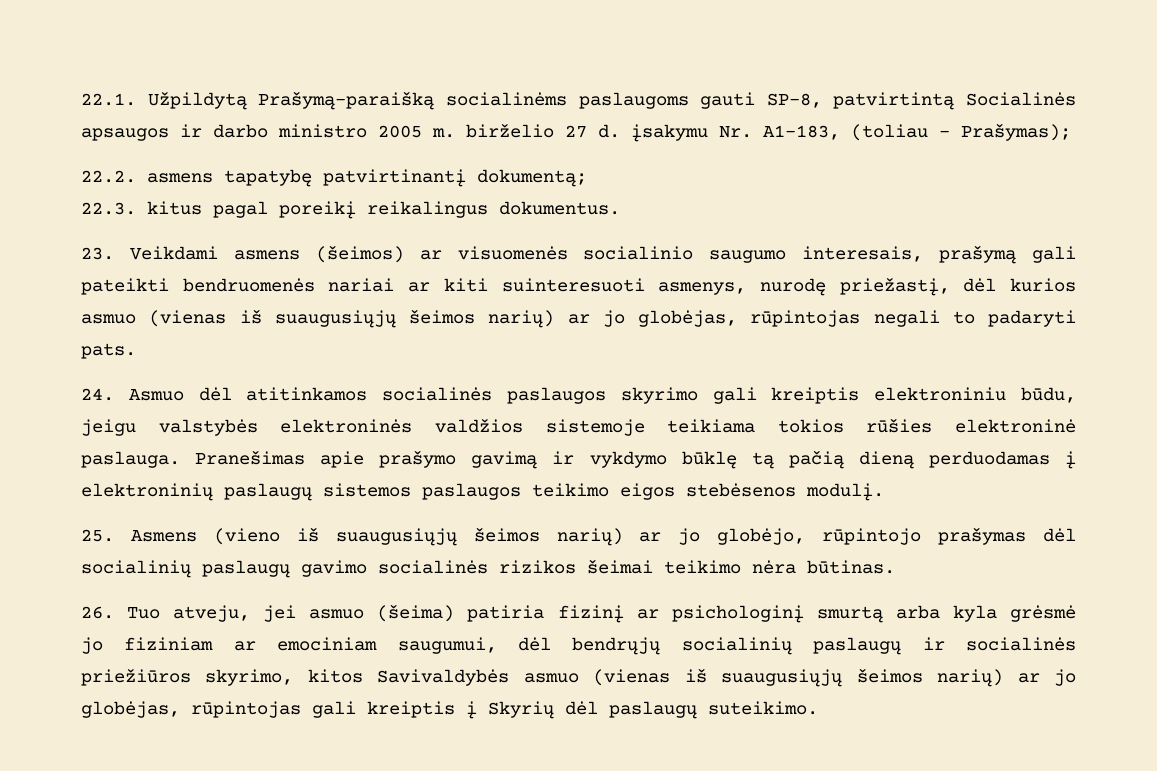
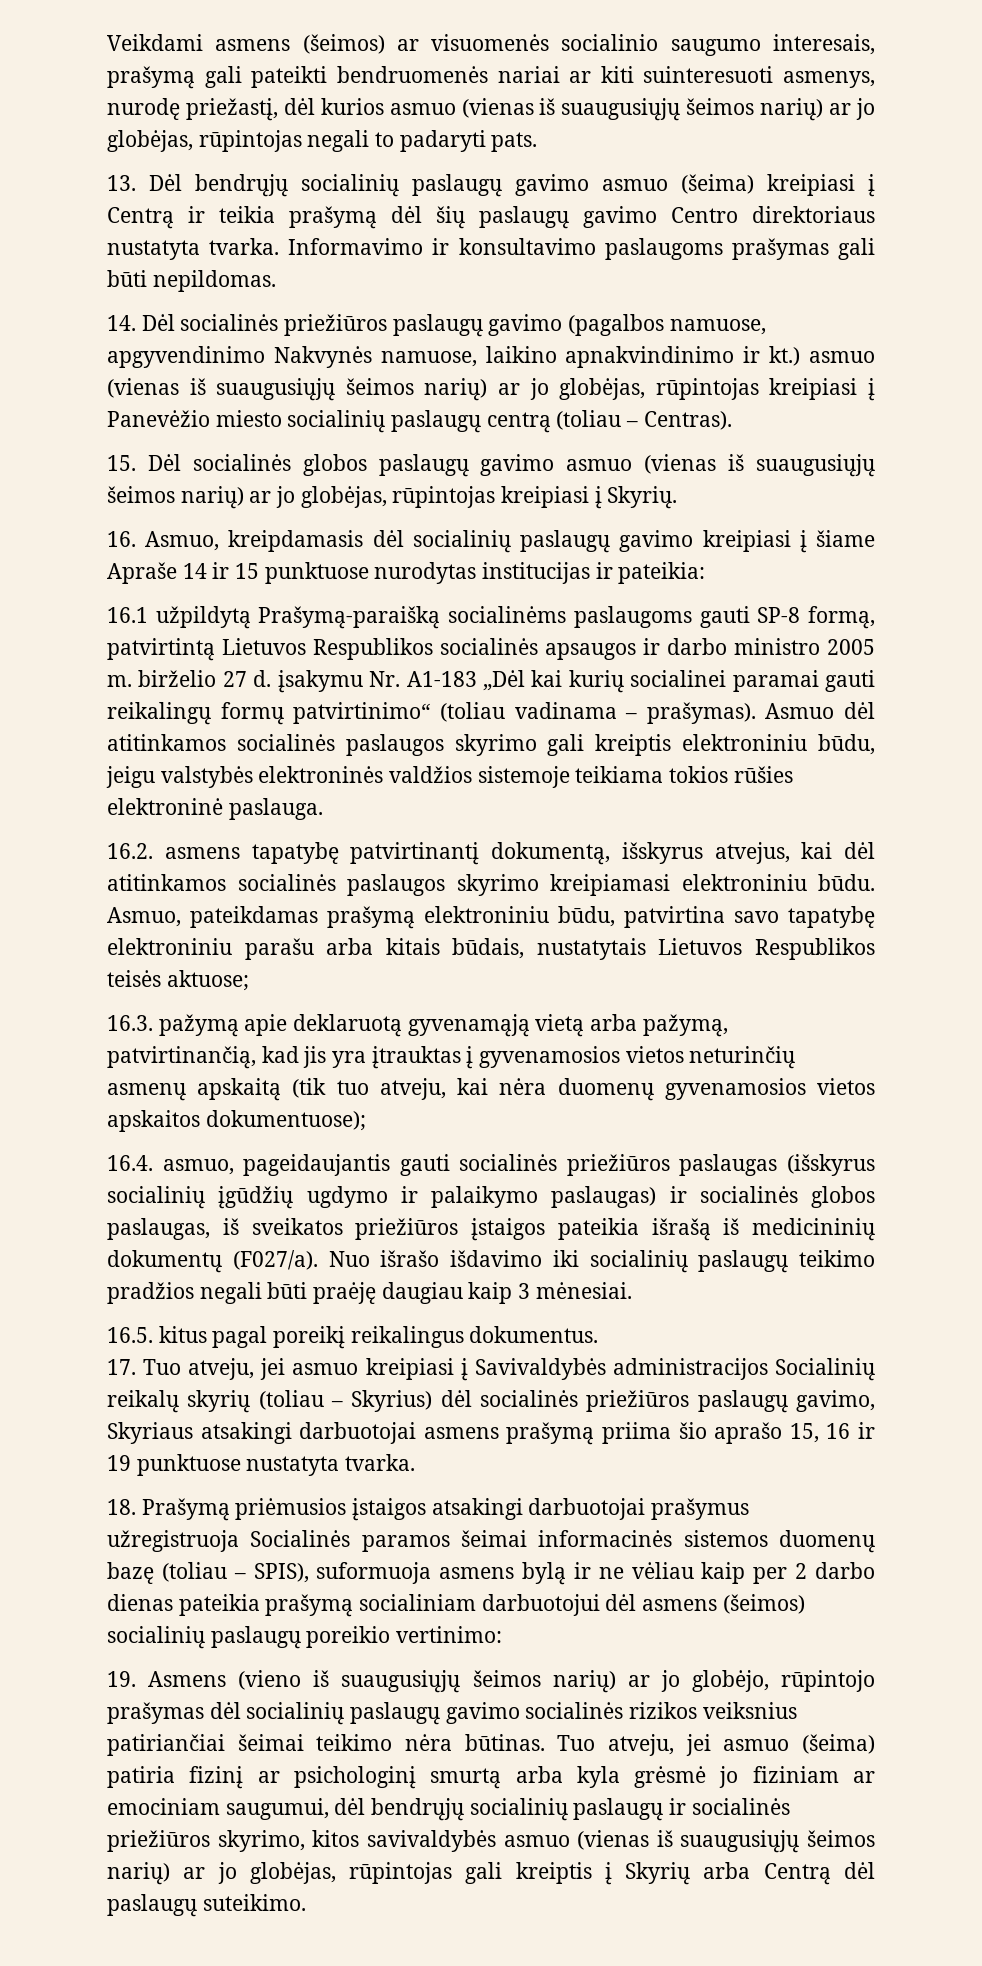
[81,91,1076,110] [81,123,1071,142] [81,169,587,187] [81,201,620,219] [81,247,114,260] 22.1. Užpildytą Prašymą-paraišką socialinėms paslaugoms gauti SP-8, patvirtintą Socialinės apsaugos ir darbo ministro 2005 m. birželio 27 d. įsakymu Nr. A1-183, (toliau – Prašymas); // 22.2. asmens tapatybę patvirtinantį dokumentą; // 22.3. kitus pagal poreikį reikalingus dokumentus. // 23. -> (107, 42) none
[81,388,114,401] 24. -> [107,174,875,197] [107,206,875,229] [107,238,875,260] [107,270,276,292] [107,314,766,337] [107,346,875,368] [107,378,876,401] [107,410,732,433] [107,454,876,477] [107,486,678,509] [107,530,875,553] [107,562,706,584] [107,606,875,629] [107,638,875,661] [107,670,875,693] [107,702,756,725] 13. Dėl bendrųjų socialinių paslaugų gavimo asmuo (šeima) kreipiasi į Centrą ir teikia prašymą dėl šių paslaugų gavimo Centro direktoriaus nustatyta tvarka. Informavimo ir konsultavimo paslaugoms prašymas gali būti nepildomas. // 14. Dėl socialinės priežiūros paslaugų gavimo (pagalbos namuose, apgyvendinimo Nakvynės namuose, laikino apnakvindinimo ir kt.) asmuo (vienas iš suaugusiųjų šeimos narių) ar jo globėjas, rūpintojas kreipiasi į Panevėžio miesto socialinių paslaugų centrą (toliau – Centras). // 15. Dėl socialinės globos paslaugų gavimo asmuo (vienas iš suaugusiųjų šeimos narių) ar jo globėjas, rūpintojas kreipiasi į Skyrių. // 16. Asmuo, kreipdamasis dėl socialinių paslaugų gavimo kreipiasi į šiame Apraše 14 ir 15 punktuose nurodytas institucijas ir pateikia: // 16.1 užpildytą Prašymą-paraišką socialinėms paslaugoms gauti SP-8 formą, patvirtintą Lietuvos Respublikos socialinės apsaugos ir darbo ministro 2005 m. birželio 27 d. įsakymu Nr. A1-183 „Dėl kai kurių socialinei paramai gauti reikalingų formų patvirtinimo“ (toliau vadinama – prašymas).
[195,450,1076,469] [81,483,884,501] [81,529,114,542] Pranešimas apie prašymo gavimą ir vykdymo būklę tą pačią dieną perduodamas į elektroninių paslaugų sistemos paslaugos teikimo eigos stebėsenos modulį. // 25. -> [107,842,875,865] [107,874,875,896] [107,906,875,929] [107,938,875,960] [107,970,249,991] [107,1014,728,1037] [107,1046,796,1069] [107,1078,875,1101] [107,1110,366,1132] [107,1154,875,1176] [107,1186,875,1209] [107,1218,875,1241] [107,1250,875,1273] [107,1282,632,1304] [107,1326,599,1349] [107,1358,875,1381] [107,1390,875,1413] [107,1422,876,1445] [107,1454,416,1476] [107,1498,750,1521] [107,1530,875,1553] [107,1562,875,1585] [107,1594,805,1617] [107,1626,503,1649] [107,1671,136,1687] // 16.2. asmens tapatybę patvirtinantį dokumentą, išskyrus atvejus, kai dėl atitinkamos socialinės paslaugos skyrimo kreipiamasi elektroniniu būdu. Asmuo, pateikdamas prašymą elektroniniu būdu, patvirtina savo tapatybę elektroniniu parašu arba kitais būdais, nustatytais Lietuvos Respublikos teisės aktuose; // 16.3. pažymą apie deklaruotą gyvenamąją vietą arba pažymą, patvirtinančią, kad jis yra įtrauktas į gyvenamosios vietos neturinčių asmenų apskaitą (tik tuo atveju, kai nėra duomenų gyvenamosios vietos apskaitos dokumentuose); // 16.4. asmuo, pageidaujantis gauti socialinės priežiūros paslaugas (išskyrus socialinių įgūdžių ugdymo ir palaikymo paslaugas) ir socialinės globos paslaugas, iš sveikatos priežiūros įstaigos pateikia išrašą iš medicininių dokumentų (F027/a). Nuo išrašo išdavimo iki socialinių paslaugų teikimo pradžios negali būti praėję daugiau kaip 3 mėnesiai. // 16.5. kitus pagal poreikį reikalingus dokumentus. // 17. Tuo atveju, jei asmuo kreipiasi į Savivaldybės administracijos Socialinių reikalų skyrių (toliau – Skyrius) dėl socialinės priežiūros paslaugų gavimo, Skyriaus atsakingi darbuotojai asmens prašymą priima šio aprašo 15, 16 ir 19 punktuose nustatyta tvarka. // 18. Prašymą priėmusios įstaigos atsakingi darbuotojai prašymus užregistruoja Socialinės paramos šeimai informacinės sistemos duomenų bazę (toliau – SPIS), suformuoja asmens bylą ir ne vėliau kaip per 2 darbo dienas pateikia prašymą socialiniam darbuotojui dėl asmens (šeimos) socialinių paslaugų poreikio vertinimo: // 19.
(576, 567) none -> [702,1702,797,1719] [107,1734,225,1756] veiksnius patiriančiai
[81,606,114,619] // 26. -> (545, 1742) none
[377,669,510,686] Savivaldybės -> [366,1830,496,1852] savivaldybės
(554, 710) none -> [703,1862,831,1885] arba Centrą

